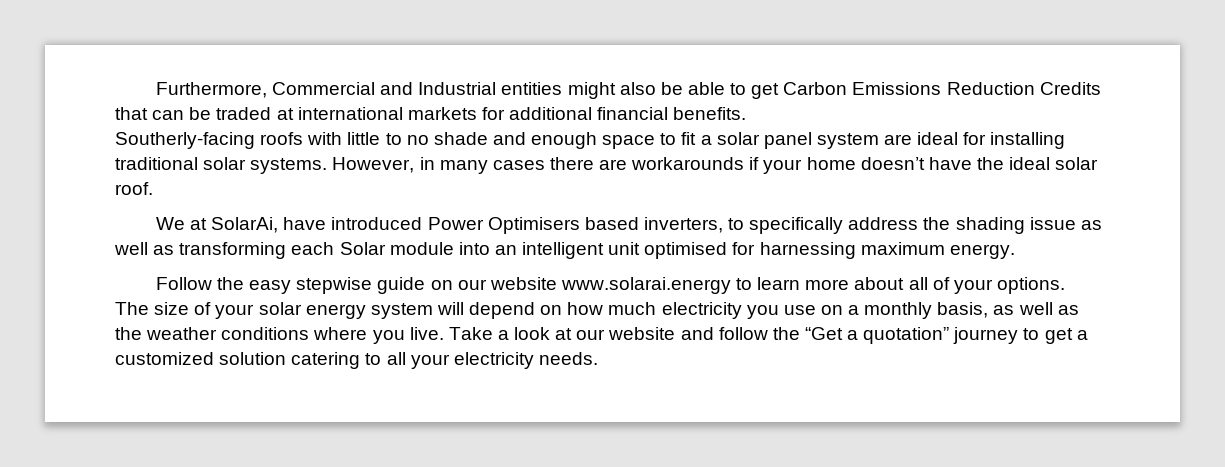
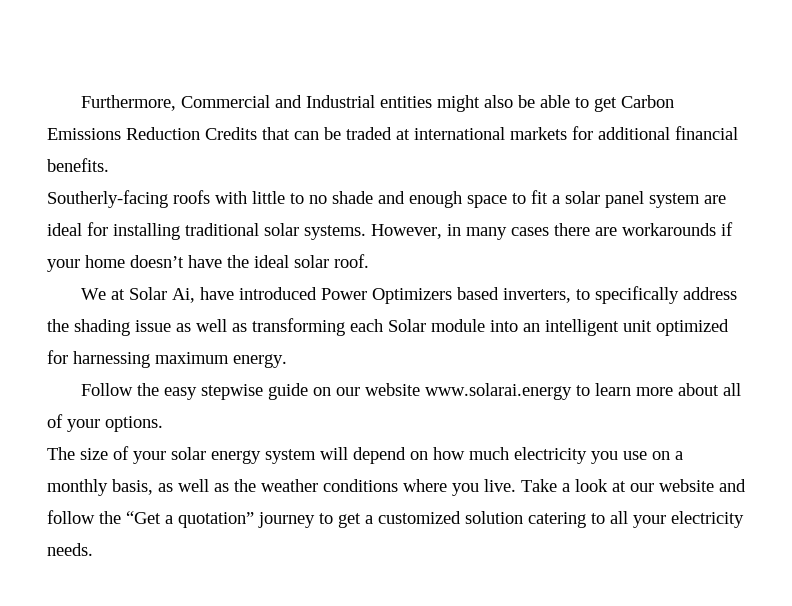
[211,217,279,233] SolarAi, -> [128,287,195,303] Solar Ai,
[487,217,580,234] Optimisers -> [371,288,452,304] Optimizers
[644,242,728,259] optimised -> [656,319,729,336] optimized

